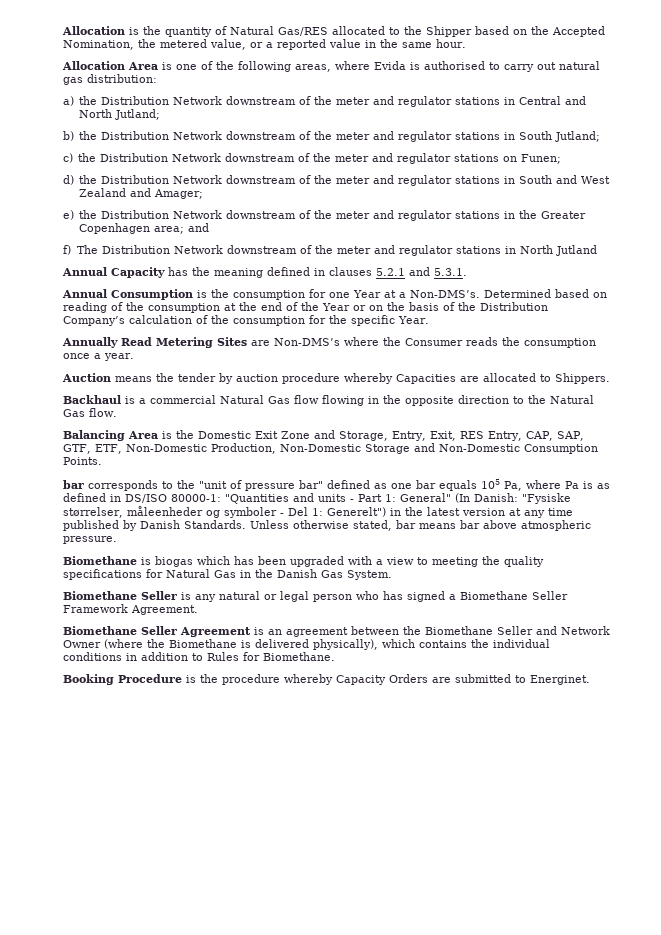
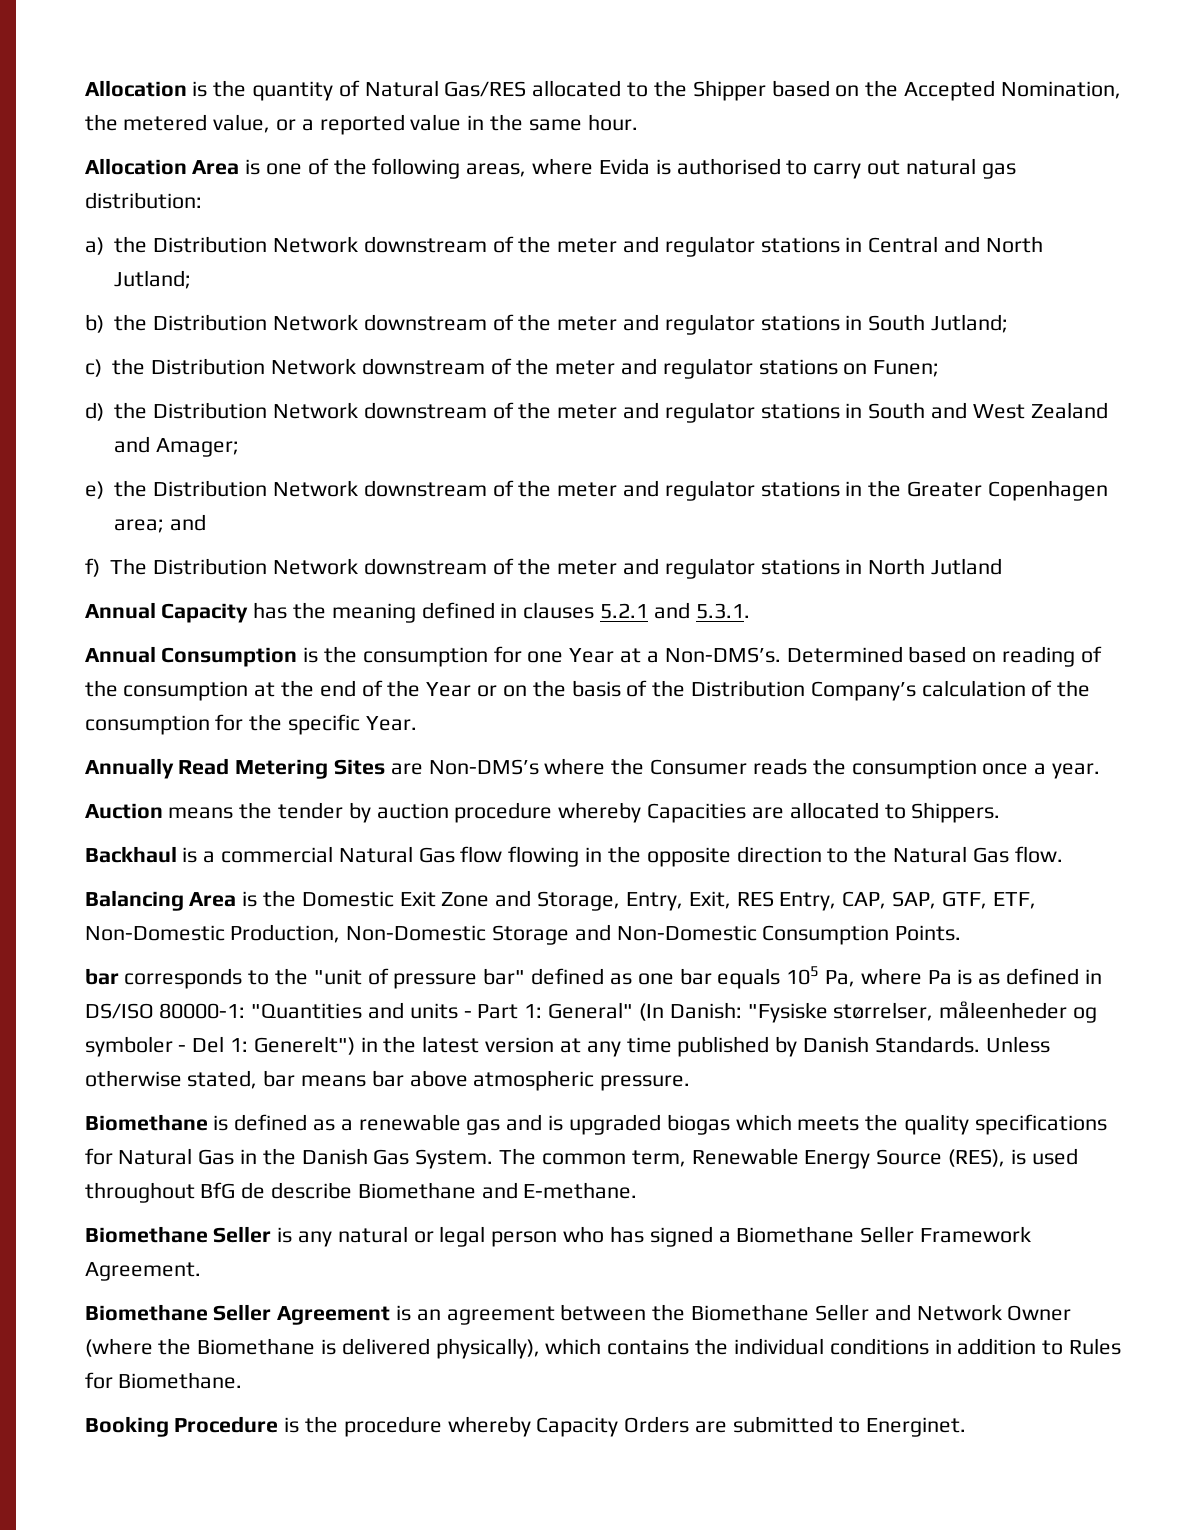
[154,556,478,567] biogas which has been upgraded with a view to meeting -> [234,1114,860,1135] defined as a renewable gas and is upgraded biogas which meets
(392, 575) none -> [499,1148,1078,1169] [84,1182,638,1203] The common term, Renewable Energy Source (RES), is used throughout BfG de describe Biomethane and E-methane.

